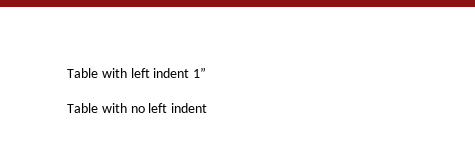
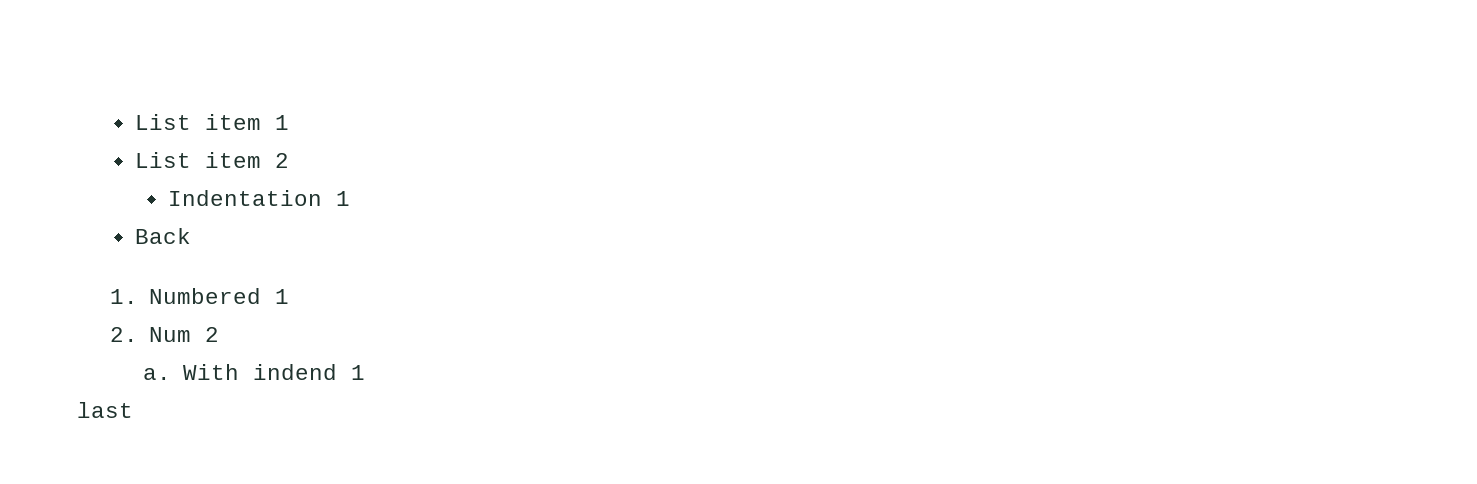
[67,67,207,78] [67,103,208,113] Table with left indent 1” // Table with no left indent -> [134,114,289,130] [134,152,289,168] [168,190,351,206] [134,228,191,244] [110,288,290,304] [110,327,220,342] [143,364,365,380] [77,402,133,418] List item 1 // List item 2 // Indentation 1 // Back // 1. Numbered 1 // 2. Num 2 // a. With indend 1 // last

